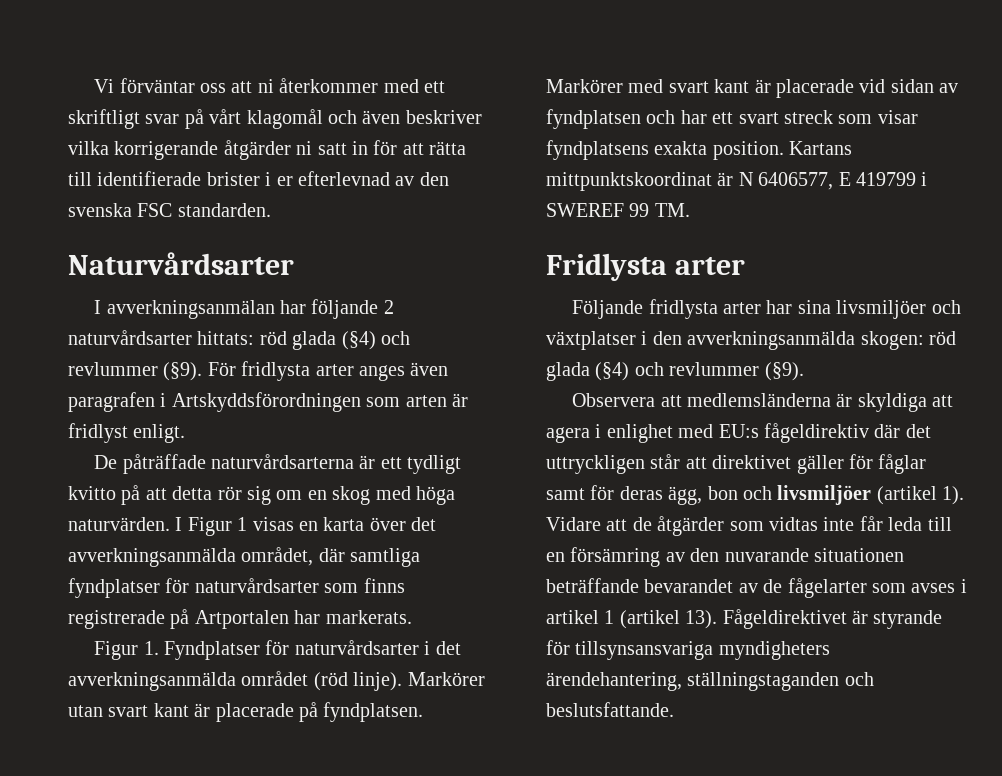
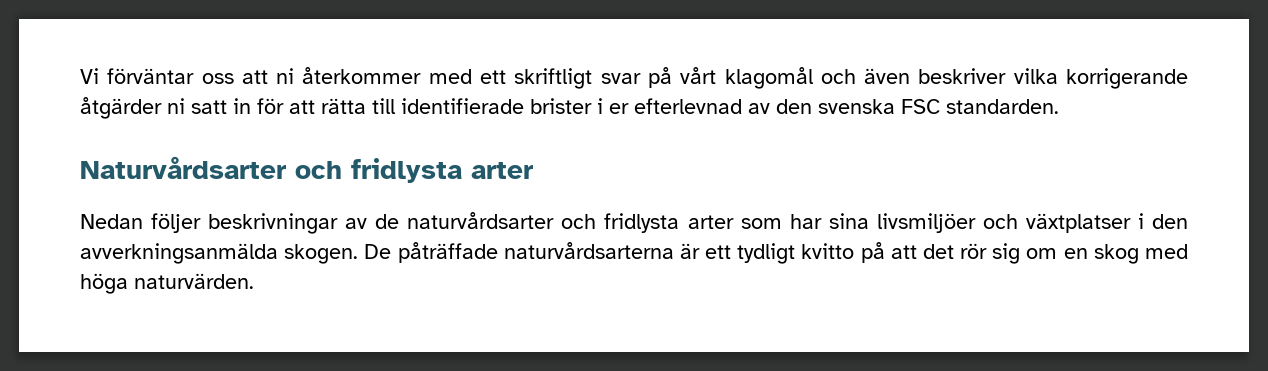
[94,299,394,319] [68,330,410,350] [68,361,449,381] [68,392,468,412] [68,423,186,443] // I avverkningsanmälan har följande 2 naturvårdsarter hittats: röd glada (§4) och revlummer (§9). För fridlysta arter anges även paragrafen i Artskyddsförordningen som arten är fridlyst enligt. // -> [295,158,533,183] [80,212,1188,234] [80,243,359,264] och fridlysta arter // Nedan följer beskrivningar av de naturvårdsarter och fridlysta arter som har sina livsmiljöer och växtplatser i den avverkningsanmälda skogen.
[172,486,213,500] detta -> [922,244,954,259] det
[175,517,437,536] [68,547,421,567] [68,578,405,598] [68,609,412,629] [94,640,461,660] [68,671,485,691] [68,702,424,722] [546,79,959,98] [546,109,918,129] [546,140,853,160] [546,172,928,191] [546,203,690,217] [546,253,746,281] [572,299,961,319] [546,331,956,350] [546,362,804,381] [572,393,954,412] [546,423,931,443] [546,454,927,474] [546,485,965,505] [546,516,952,536] [546,547,904,567] [546,578,967,598] [546,609,943,629] [546,640,830,660] [546,672,874,691] [546,702,674,717] I Figur 1 visas en karta över det avverkningsanmälda området, där samtliga fyndplatser för naturvårdsarter som finns registrerade på Artportalen har markerats. // Figur 1. Fyndplatser för naturvårdsarter i det avverkningsanmälda området (röd linje). Markörer utan svart kant är placerade på fyndplatsen. Markörer med svart kant är placerade vid sidan av fyndplatsen och har ett svart streck som visar fyndplatsens exakta position. Kartans mittpunktskoordinat är N 6406577, E 419799 i SWEREF 99 TM. // Fridlysta arter // Följande fridlysta arter har sina livsmiljöer och växtplatser i den avverkningsanmälda skogen: röd glada (§4) och revlummer (§9). // Observera att medlemsländerna är skyldiga att agera i enlighet med EU:s fågeldirektiv där det uttryckligen står att direktivet gäller för fåglar samt för deras ägg, bon och livsmiljöer (artikel 1). Vidare att de åtgärder som vidtas inte får leda till en försämring av den nuvarande situationen beträffande bevarandet av de fågelarter som avses i artikel 1 (artikel 13). Fågeldirektivet är styrande för tillsynsansvariga myndigheters ärendehantering, ställningstaganden och beslutsfattande. -> (254, 281) none

